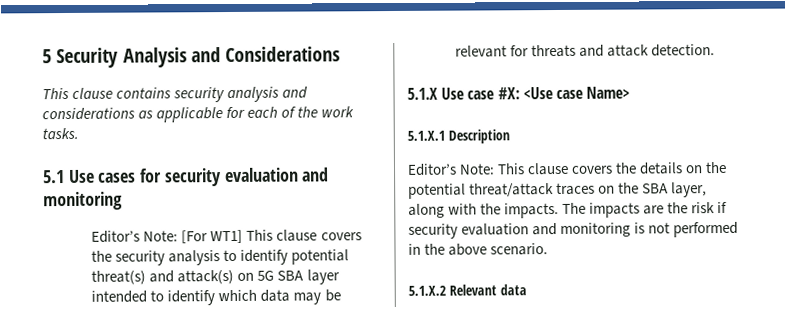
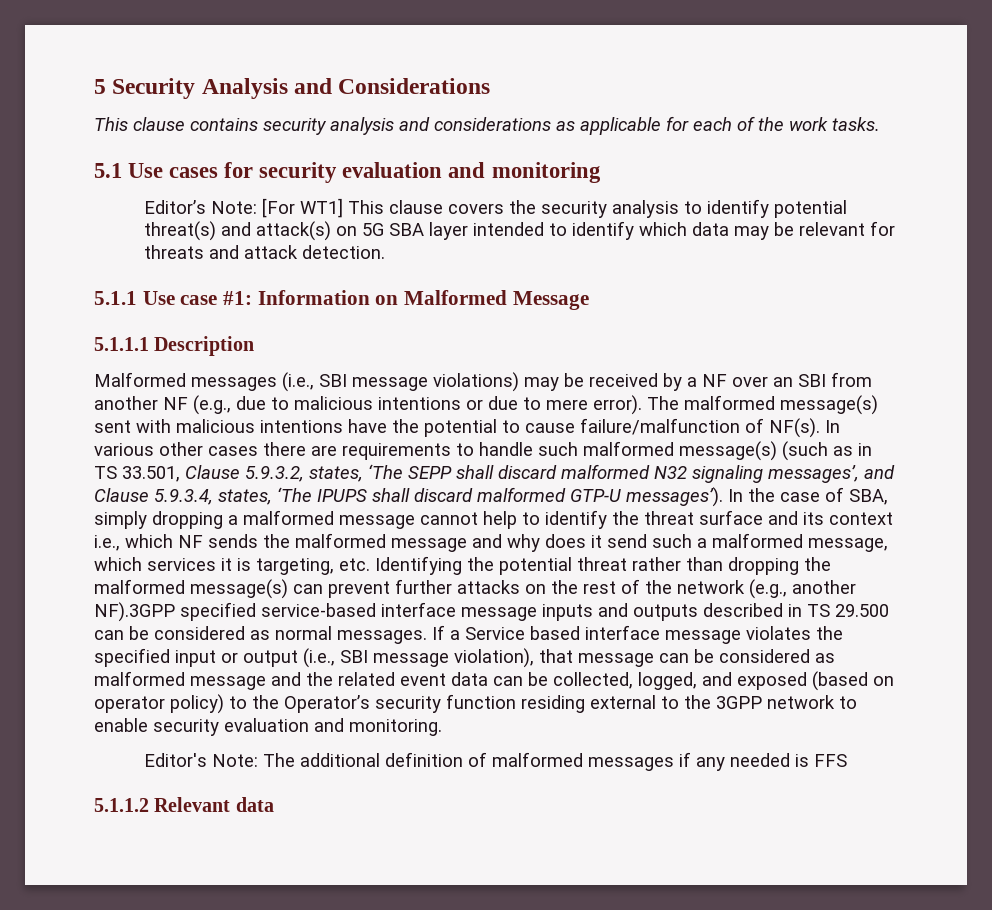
[407,87,438,100] 5.1.X -> [94,291,137,305] 5.1.1
[497,86,631,100] [407,129,510,144] [407,161,728,176] [408,182,708,199] [408,201,728,219] [408,221,739,239] [408,243,549,256] [408,285,446,296] #X: <Use case Name> // 5.1.X.1 Description // Editor’s Note: This clause covers the details on the potential threat/attack traces on the SBA layer, along with the impacts. The impacts are the risk if security evaluation and monitoring is not performed in the above scenario. // 5.1.X.2 -> [223,290,589,310] [94,336,255,356] [94,372,872,392] [94,395,878,415] [94,418,840,438] [94,441,872,461] [94,464,895,483] [94,487,888,507] [94,510,893,529] [94,533,888,552] [94,556,831,575] [94,579,856,599] [94,602,889,622] [94,625,843,644] [94,648,835,668] [94,671,894,691] [94,694,857,714] [94,718,442,736] [143,752,847,771] [94,798,149,812] #1: Information on Malformed Message // 5.1.1.1 Description // Malformed messages (i.e., SBI message violations) may be received by a NF over an SBI from another NF (e.g., due to malicious intentions or due to mere error). The malformed message(s) sent with malicious intentions have the potential to cause failure/malfunction of NF(s). In various other cases there are requirements to handle such malformed message(s) (such as in TS 33.501, Clause 5.9.3.2, states, ‘The SEPP shall discard malformed N32 signaling messages’, and Clause 5.9.3.4, states, ‘The IPUPS shall discard malformed GTP-U messages’). In the case of SBA, simply dropping a malformed message cannot help to identify the threat surface and its context i.e., which NF sends the malformed message and why does it send such a malformed message, which services it is targeting, etc. Identifying the potential threat rather than dropping the malformed message(s) can prevent further attacks on the rest of the network (e.g., another NF).3GPP specified service-based interface message inputs and outputs described in TS 29.500 can be considered as normal messages. If a Service based interface message violates the specified input or output (i.e., SBI message violation), that message can be considered as malformed message and the related event data can be collected, logged, and exposed (based on operator policy) to the Operator’s security function residing external to the 3GPP network to enable security evaluation and monitoring. // Editor's Note: The additional definition of malformed messages if any needed is FFS // 5.1.1.2

